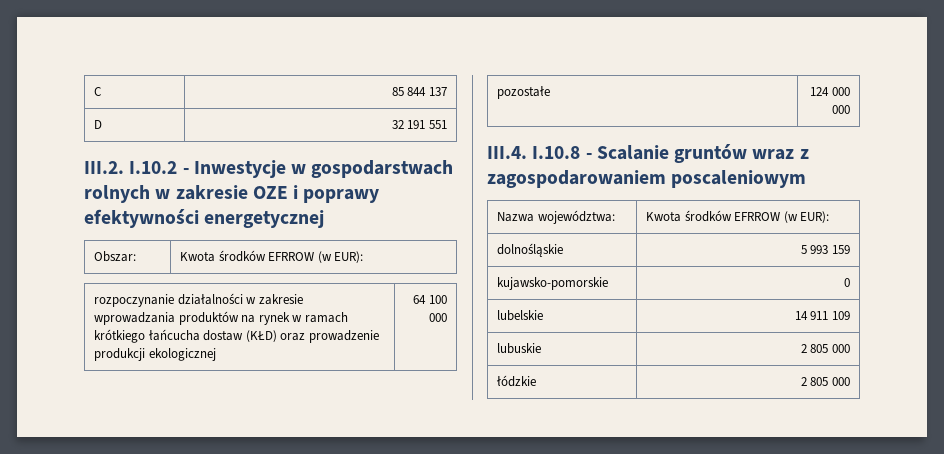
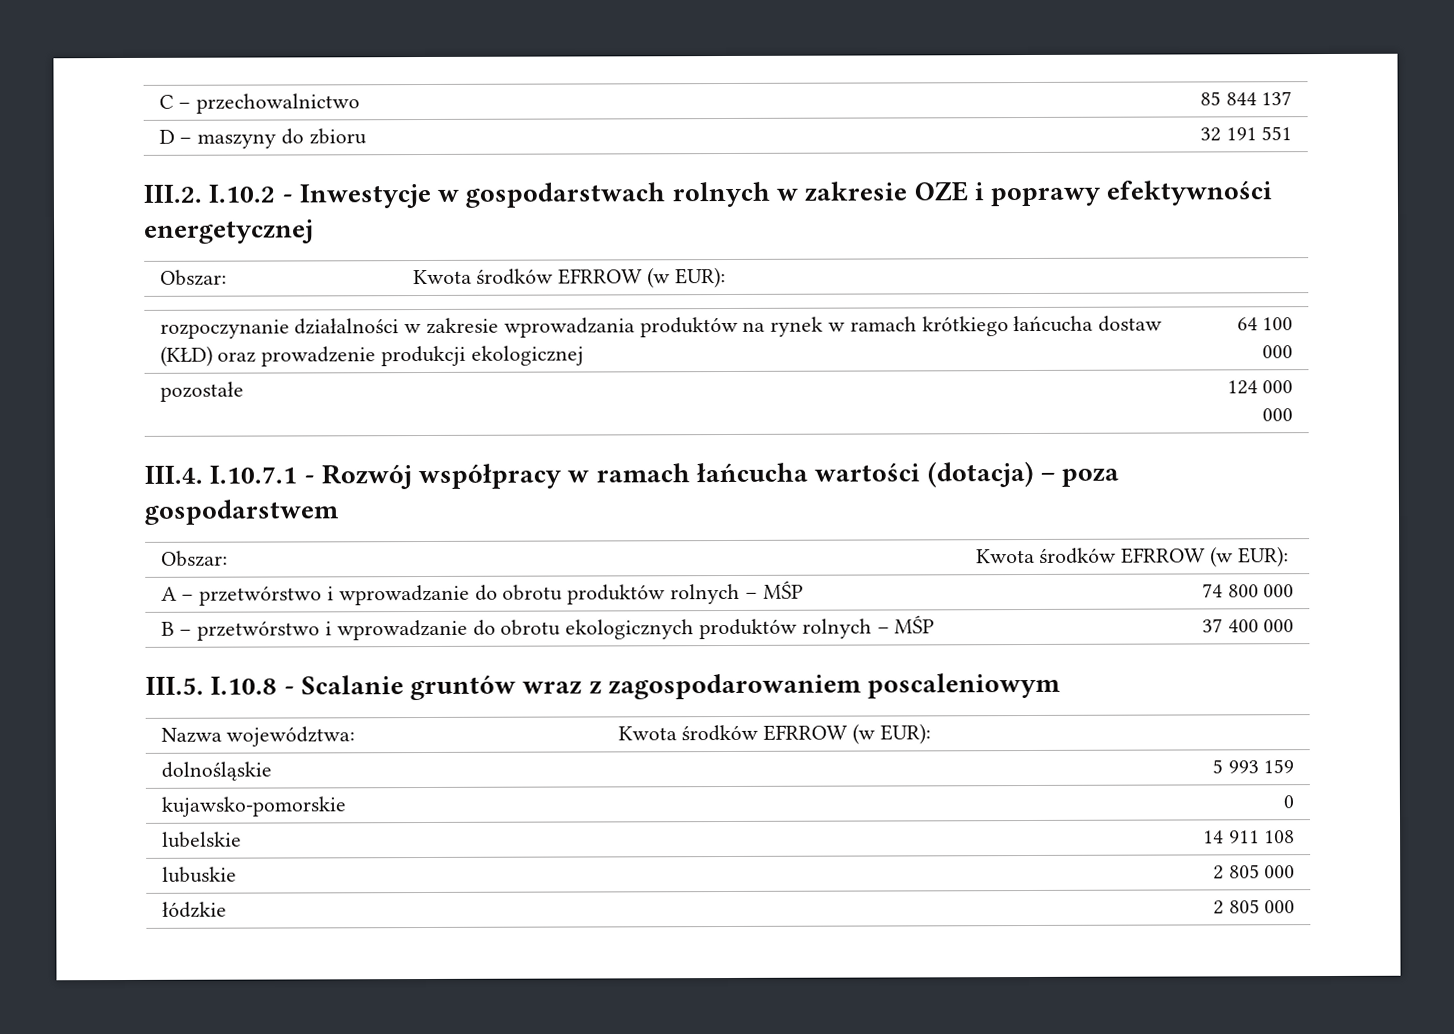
(102, 91) none -> [178,93,361,114] – przechowalnictwo
(103, 124) none -> [179,128,367,149] – maszyny do zbioru
(527, 152) none -> [209,460,1120,490] [144,499,340,525] [160,550,228,567] [975,546,1289,568] [160,580,804,606] [1201,583,1295,598] [160,615,936,641] [1201,618,1295,633] [145,676,204,695] I.10.7.1 - Rozwój współpracy w ramach łańcucha wartości (dotacja) – poza gospodarstwem // Obszar: | Kwota środków EFRROW (w EUR): // A – przetwórstwo i wprowadzanie do obrotu produktów rolnych – MŚP | 74 800 000 // B – przetwórstwo i wprowadzanie do obrotu ekologicznych produktów rolnych – MŚP | 37 400 000 // III.5.
[831,311,850,320] 109 -> [1264,830,1296,844] 108

